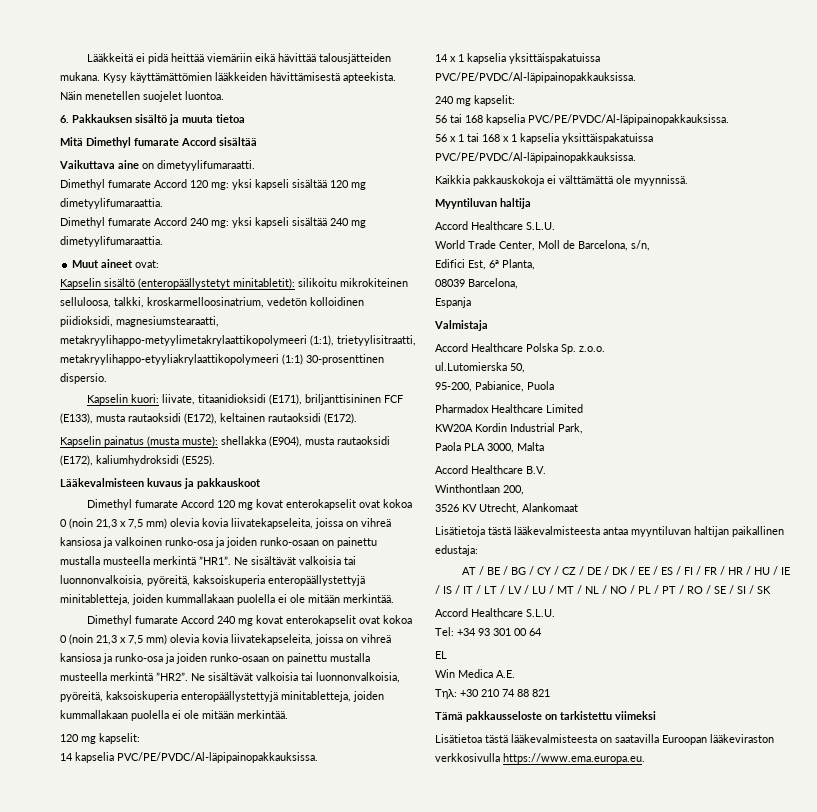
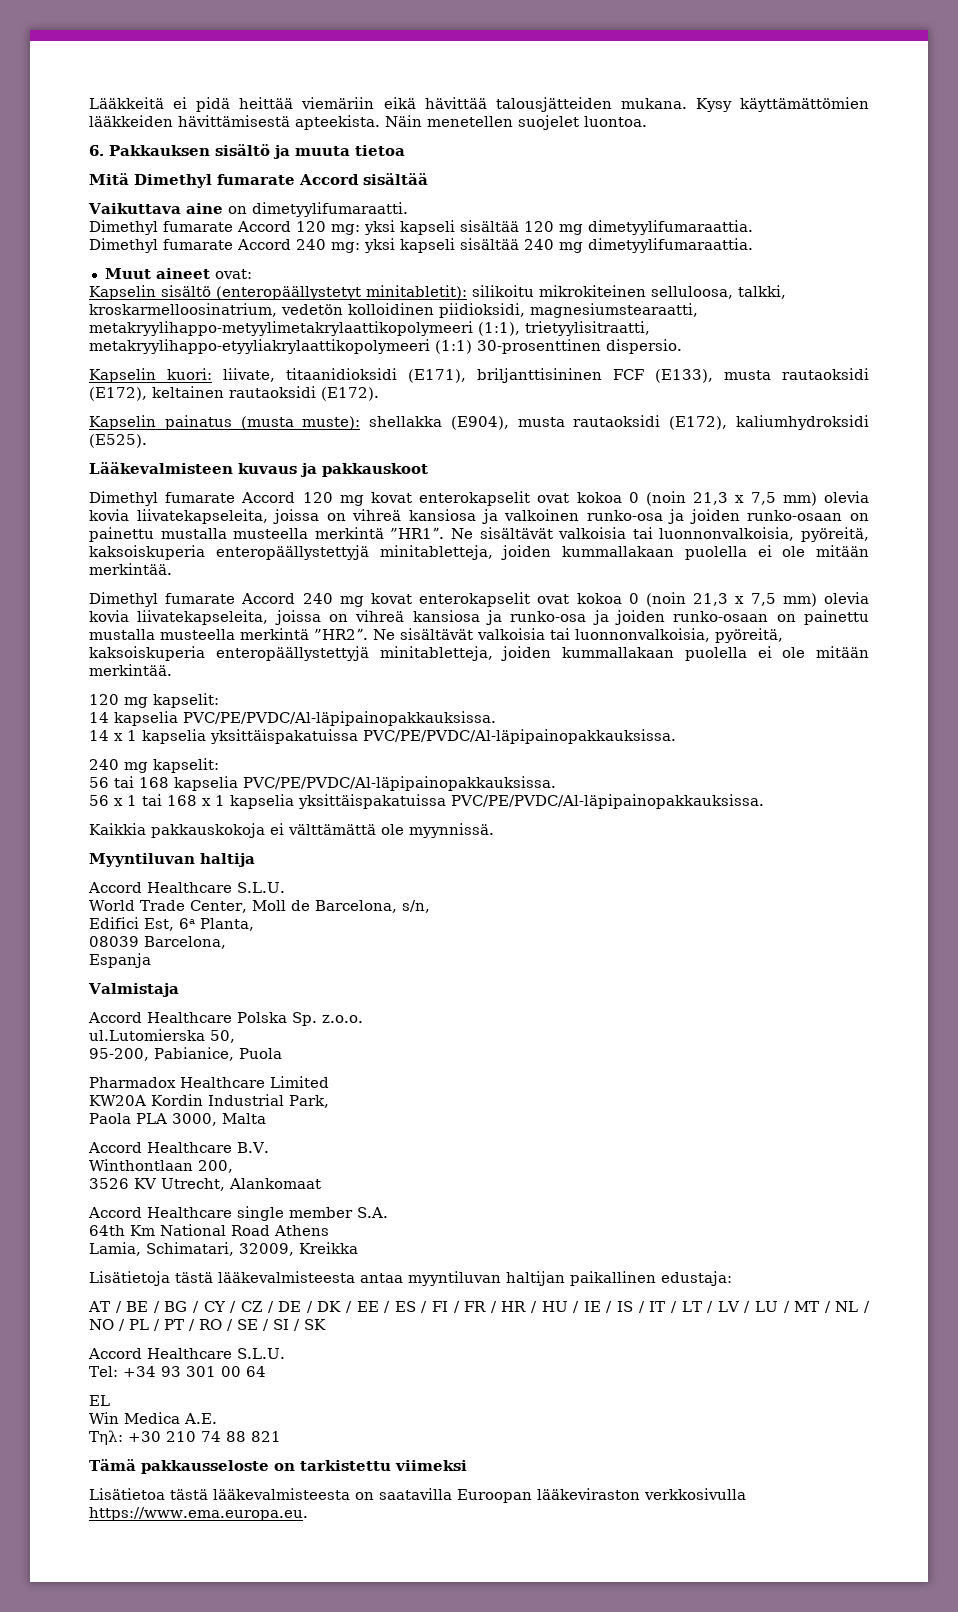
(578, 507) none -> [88,1206,388,1221] [89,1224,329,1236] [89,1242,358,1256] // Accord Healthcare single member S.A. // 64th Km National Road Athens // Lamia, Schimatari, 32009, Kreikka

